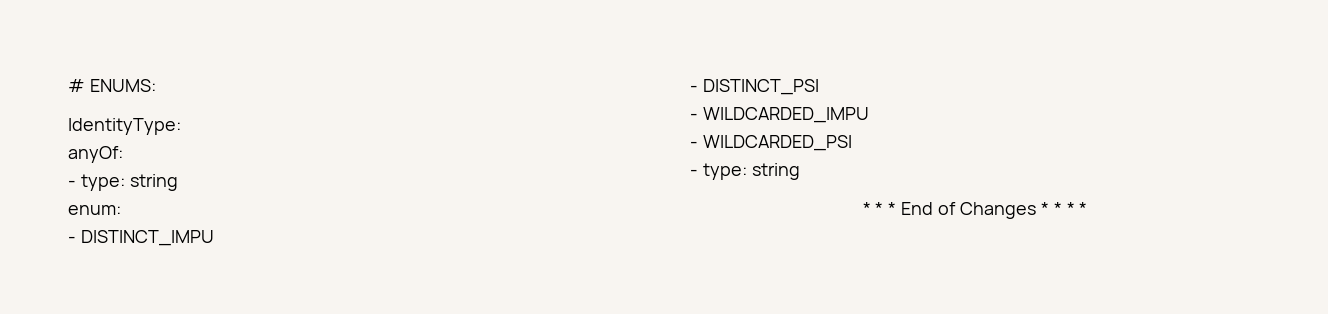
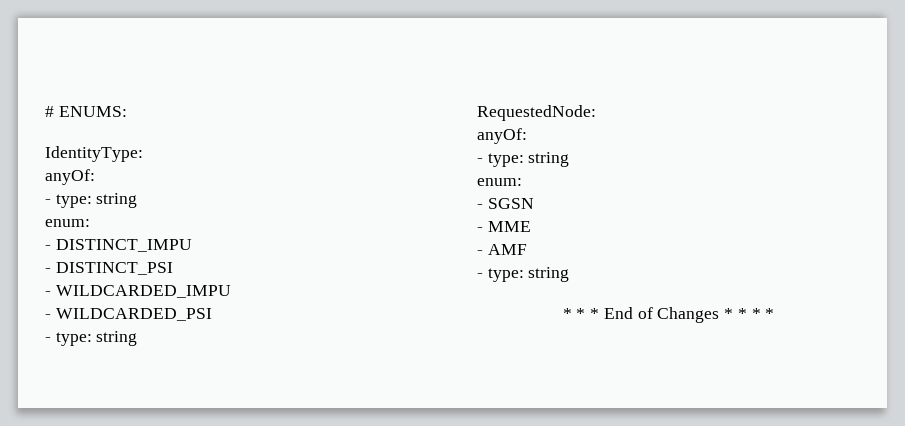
(800, 171) none -> [477,105,596,121] [477,128,527,144] [477,152,570,167] [477,178,522,186] [477,198,534,209] [477,221,531,232] [477,244,527,255] [477,267,570,282] // RequestedNode: // anyOf: // - type: string // enum: // - SGSN // - MME // - AMF // - type: string

